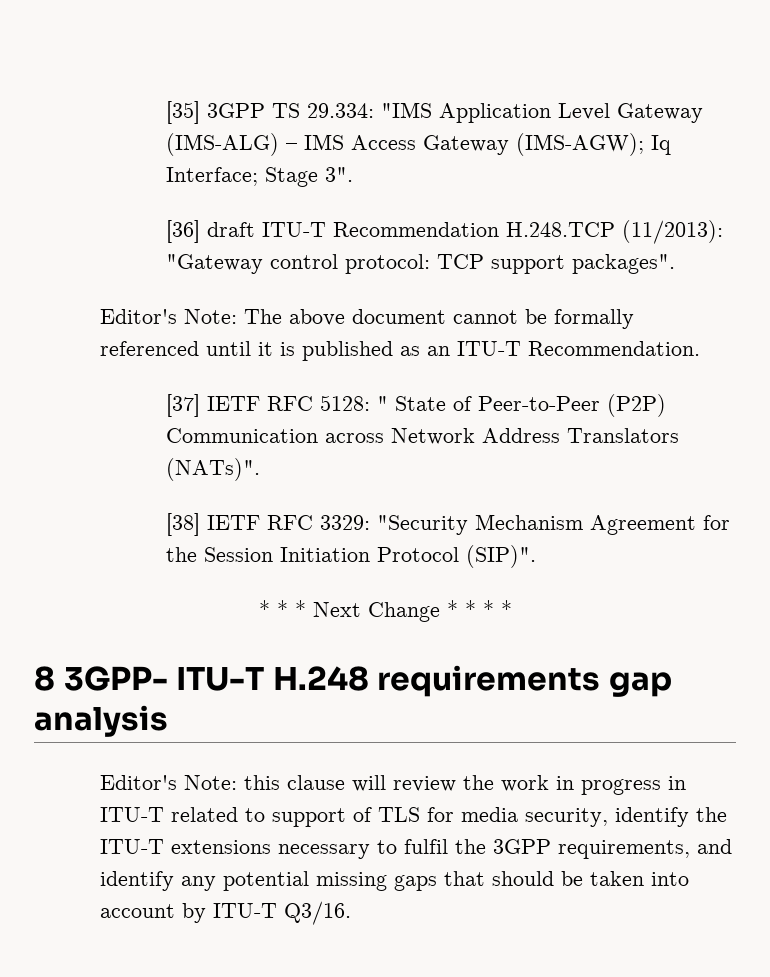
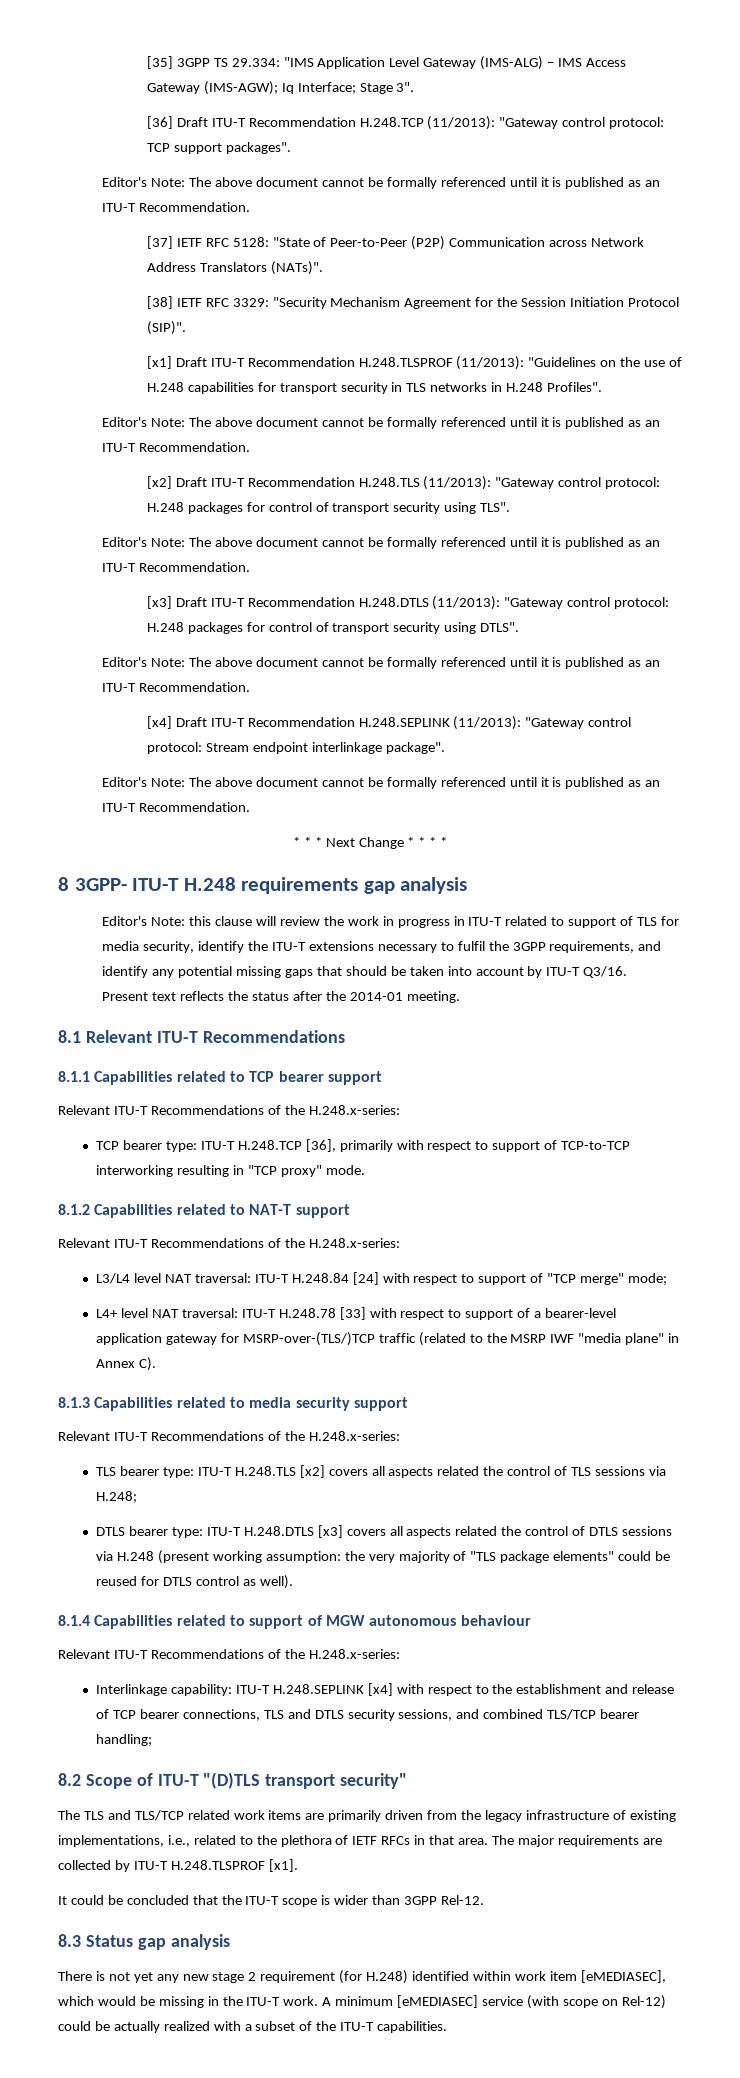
[206,222,255,237] draft -> [176,117,208,127] Draft
[376,396,446,411] " State -> [272,237,310,247] "State
(536, 556) none -> [146,356,682,370] [146,382,602,394] [102,417,661,429] [102,442,251,452] [146,476,661,490] [146,502,511,514] [102,537,661,549] [102,562,251,572] [146,596,670,610] [146,622,520,634] [102,657,661,669] [102,682,251,692] [146,716,632,730] [146,742,445,754] [102,777,661,789] [102,802,251,812] // [x1] Draft ITU-T Recommendation H.248.TLSPROF (11/2013): "Guidelines on the use of H.248 capabilities for transport security in TLS networks in H.248 Profiles". // Editor's Note: The above document cannot be formally referenced until it is published as an ITU-T Recommendation. // [x2] Draft ITU-T Recommendation H.248.TLS (11/2013): "Gateway control protocol: H.248 packages for control of transport security using TLS". // Editor's Note: The above document cannot be formally referenced until it is published as an ITU-T Recommendation. // [x3] Draft ITU-T Recommendation H.248.DTLS (11/2013): "Gateway control protocol: H.248 packages for control of transport security using DTLS". // Editor's Note: The above document cannot be formally referenced until it is published as an ITU-T Recommendation. // [x4] Draft ITU-T Recommendation H.248.SEPLINK (11/2013): "Gateway control protocol: Stream endpoint interlinkage package". // Editor's Note: The above document cannot be formally referenced until it is published as an ITU-T Recommendation.
(351, 913) none -> [102,991,460,1003] [58,1030,345,1043] [58,1071,382,1085] [58,1105,400,1115] [96,1139,631,1152] [96,1165,365,1177] [58,1204,350,1218] [58,1238,400,1248] [96,1272,667,1285] [96,1307,617,1320] [96,1332,680,1346] [96,1357,157,1371] [58,1397,408,1411] [58,1431,400,1441] [96,1465,666,1478] [96,1491,138,1503] [96,1525,672,1538] [96,1550,671,1564] [96,1575,293,1589] [58,1615,531,1629] [58,1649,400,1659] [96,1683,675,1696] [96,1709,640,1721] [96,1734,153,1746] [58,1772,408,1789] [58,1810,676,1822] [58,1835,662,1847] [58,1859,298,1872] [58,1895,484,1907] [58,1934,230,1950] [58,1970,666,1984] [58,1995,666,2009] [58,2021,448,2033] // Present text reflects the status after the 2014-01 meeting. // 8.1 Relevant ITU-T Recommendations // 8.1.1 Capabilities related to TCP bearer support // Relevant ITU-T Recommendations of the H.248.x-series: // TCP bearer type: ITU-T H.248.TCP [36], primarily with respect to support of TCP-to-TCP interworking resulting in "TCP proxy" mode. // 8.1.2 Capabilities related to NAT-T support // Relevant ITU-T Recommendations of the H.248.x-series: // L3/L4 level NAT traversal: ITU-T H.248.84 [24] with respect to support of "TCP merge" mode; // L4+ level NAT traversal: ITU-T H.248.78 [33] with respect to support of a bearer-level application gateway for MSRP-over-(TLS/)TCP traffic (related to the MSRP IWF "media plane" in Annex C). // 8.1.3 Capabilities related to media security support // Relevant ITU-T Recommendations of the H.248.x-series: // TLS bearer type: ITU-T H.248.TLS [x2] covers all aspects related the control of TLS sessions via H.248; // DTLS bearer type: ITU-T H.248.DTLS [x3] covers all aspects related the control of DTLS sessions via H.248 (present working assumption: the very majority of "TLS package elements" could be reused for DTLS control as well). // 8.1.4 Capabilities related to support of MGW autonomous behaviour // Relevant ITU-T Recommendations of the H.248.x-series: // Interlinkage capability: ITU-T H.248.SEPLINK [x4] with respect to the establishment and release of TCP bearer connections, TLS and DTLS security sessions, and combined TLS/TCP bearer handling; // 8.2 Scope of ITU-T "(D)TLS transport security" // The TLS and TLS/TCP related work items are primarily driven from the legacy infrastructure of existing implementations, i.e., related to the plethora of IETF RFCs in that area. The major requirements are collected by ITU-T H.248.TLSPROF [x1]. // It could be concluded that the ITU-T scope is wider than 3GPP Rel-12. // 8.3 Status gap analysis // There is not yet any new stage 2 requirement (for H.248) identified within work item [eMEDIASEC], which would be missing in the ITU-T work. A minimum [eMEDIASEC] service (with scope on Rel-12) could be actually realized with a subset of the ITU-T capabilities.

